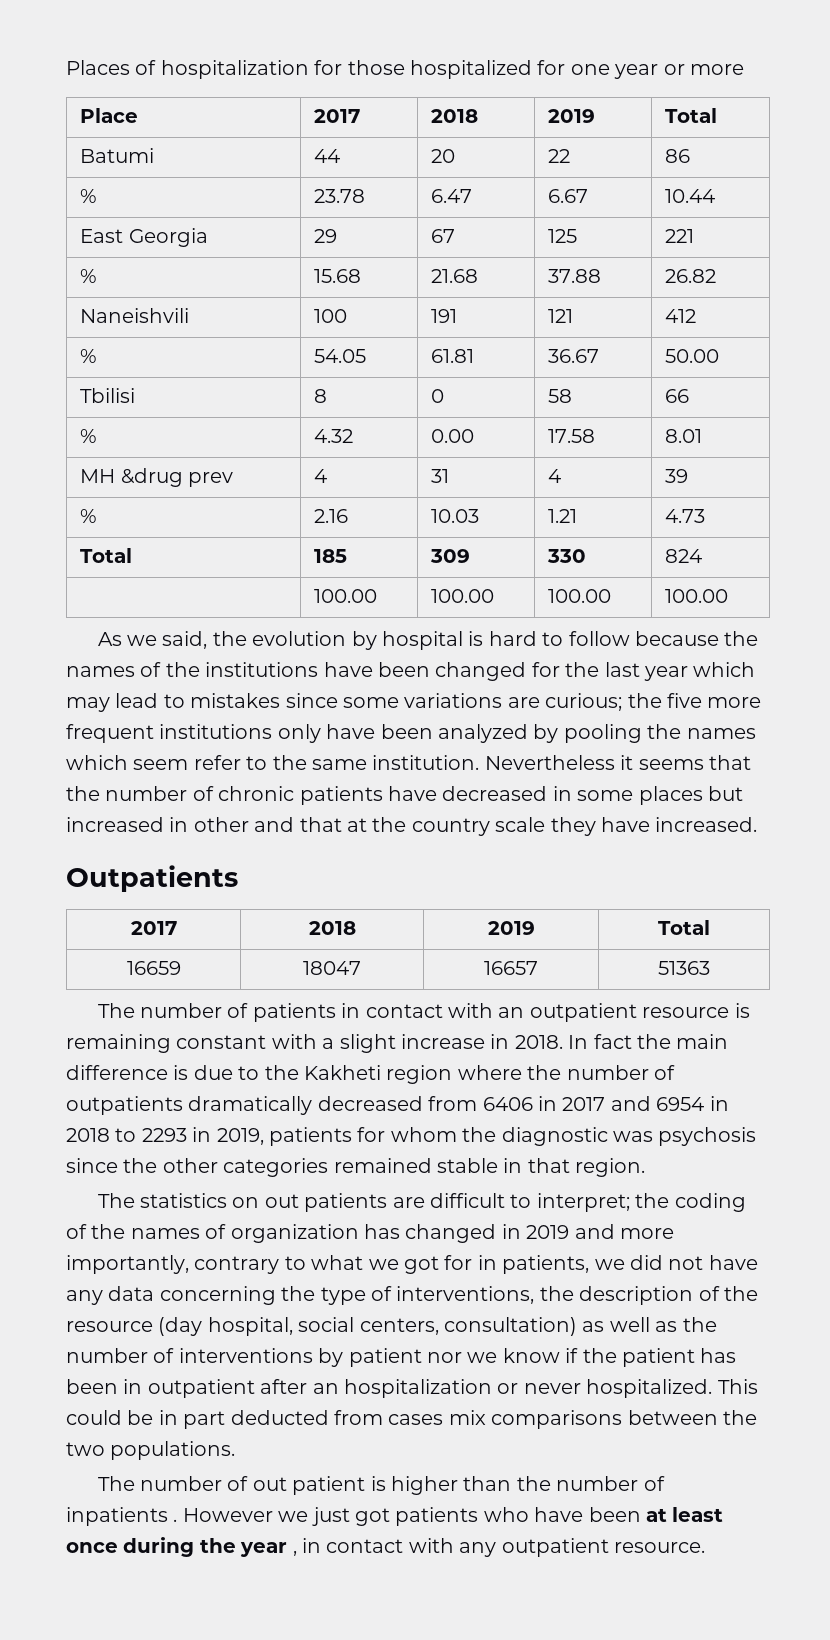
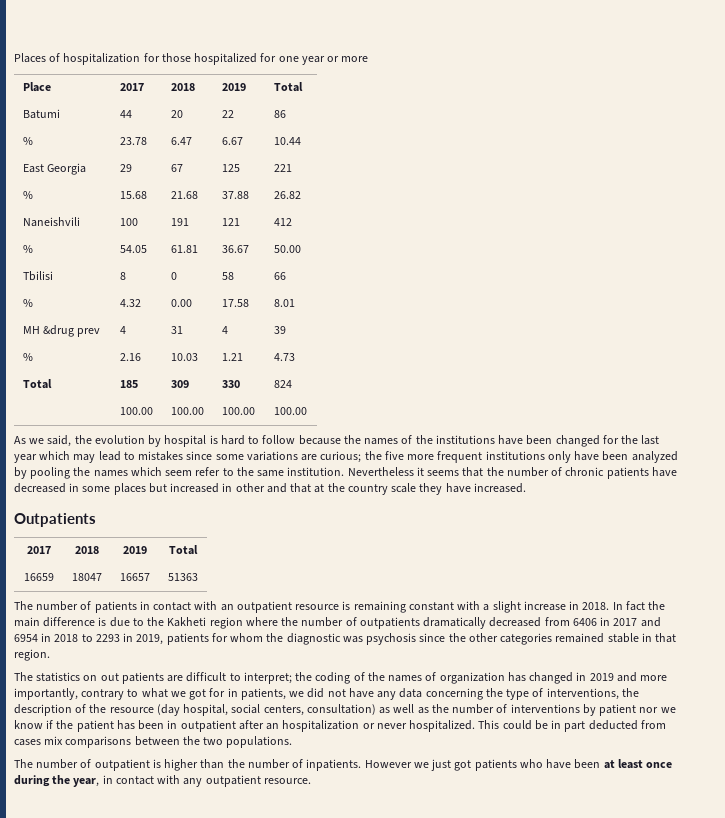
[252,1476,366,1495] out patient -> [94,759,150,771] outpatient
[66,1507,178,1526] inpatients . -> [306,759,362,771] inpatients.
[240,1542,297,1557] year , -> [73,778,100,787] year,

